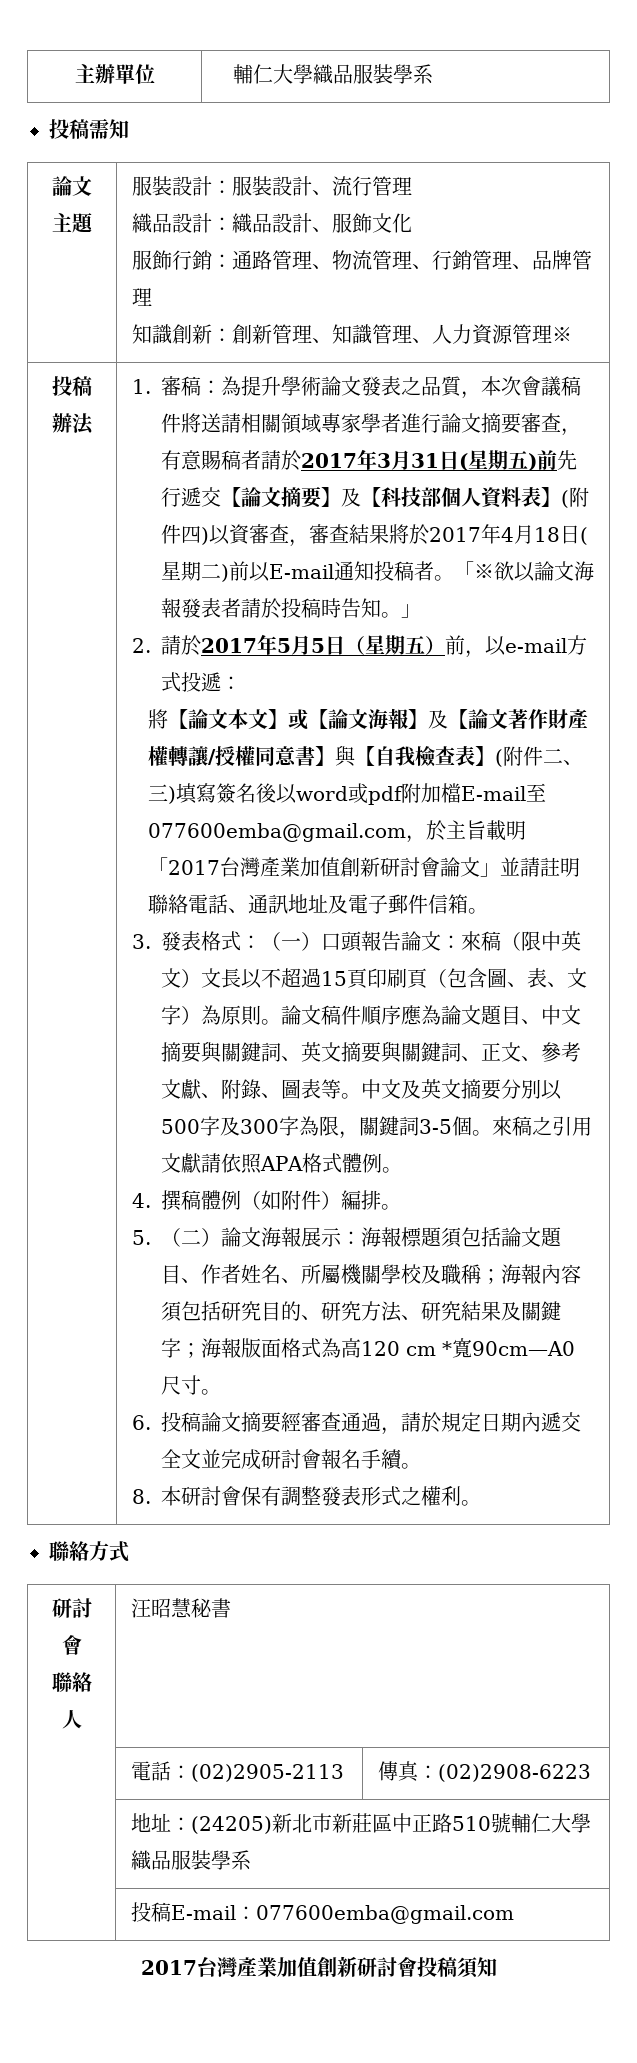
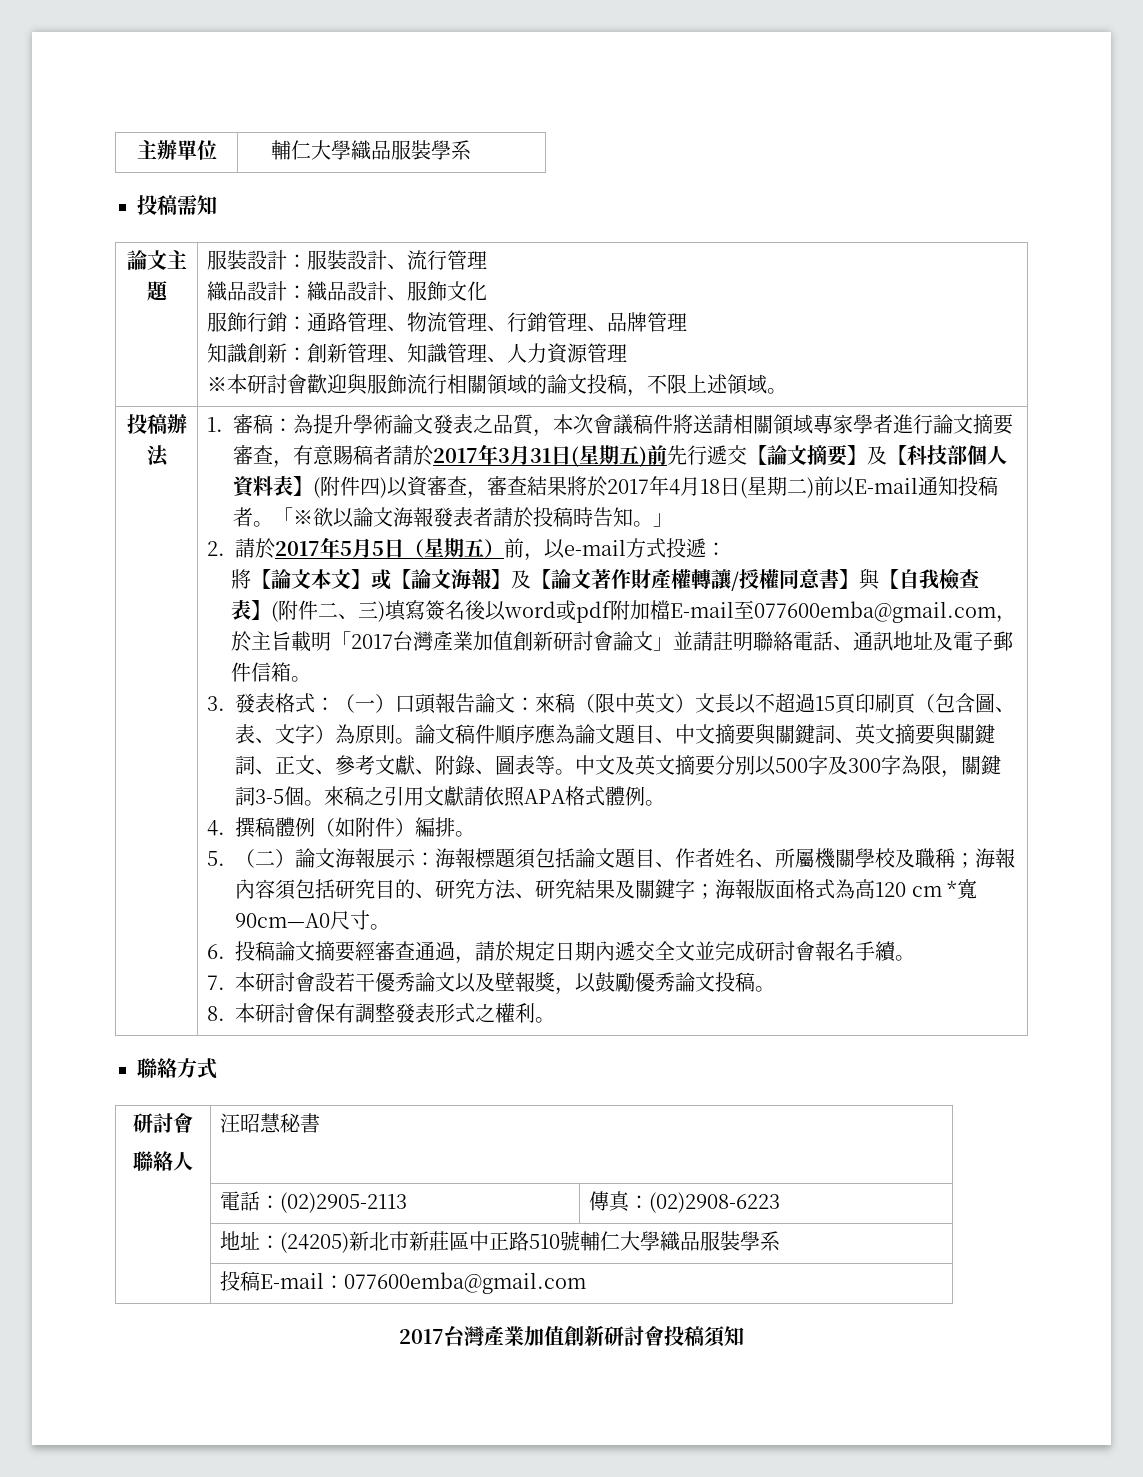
[551,327,572,342] ※ -> [207,373,788,397] // ※本研討會歡迎與服飾流行相關領域的論文投稿，不限上述領域。
[131,1486,241,1506] 8.本研討會 -> [207,972,776,995] [207,1003,316,1023] 7.本研討會設若干優秀論文以及壁報獎，以鼓勵優秀論文投稿。 // 8.本研討會

